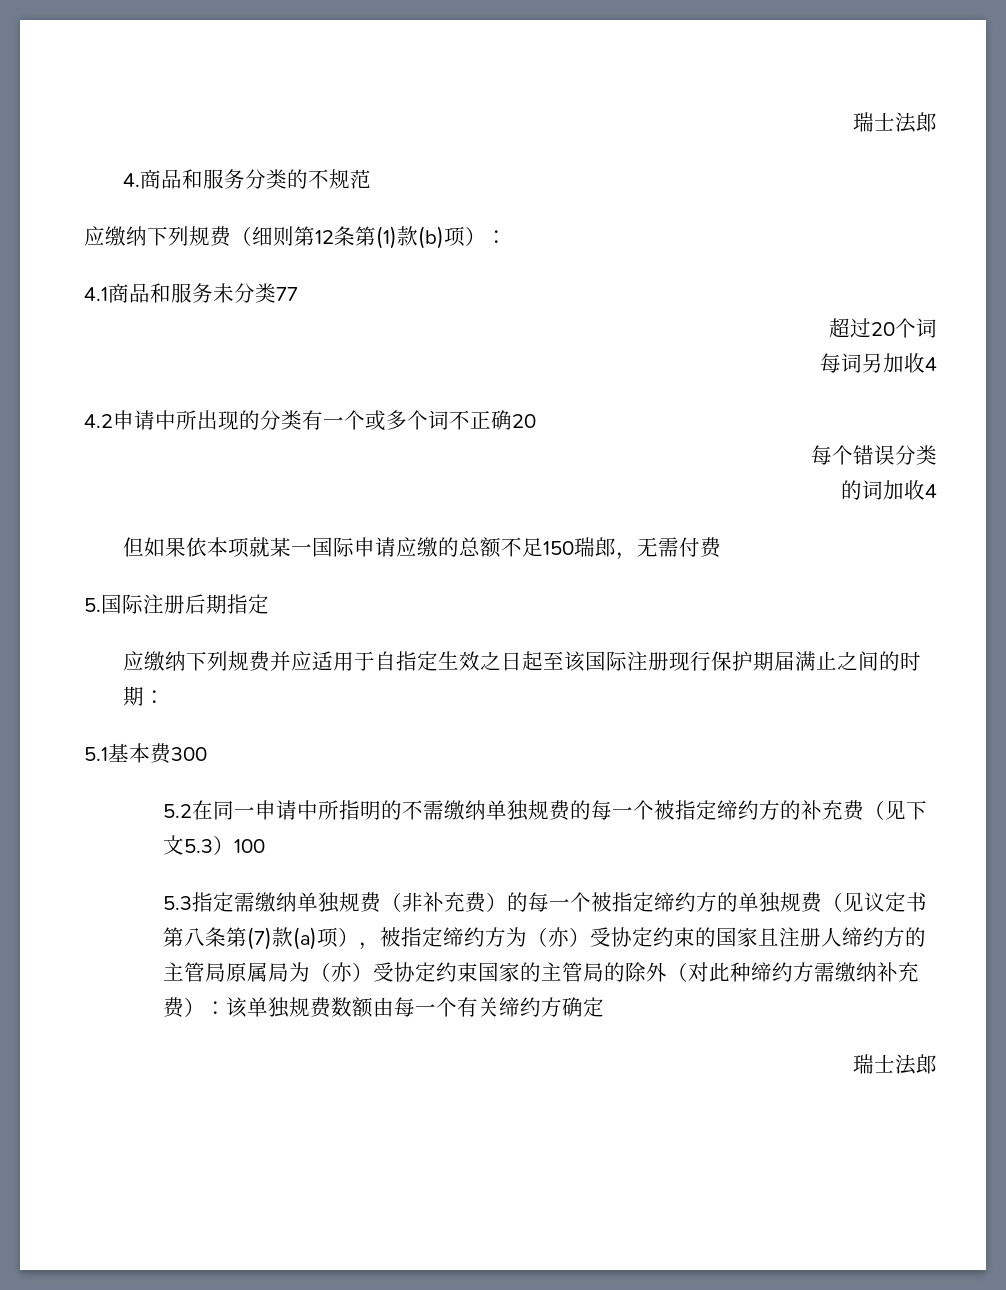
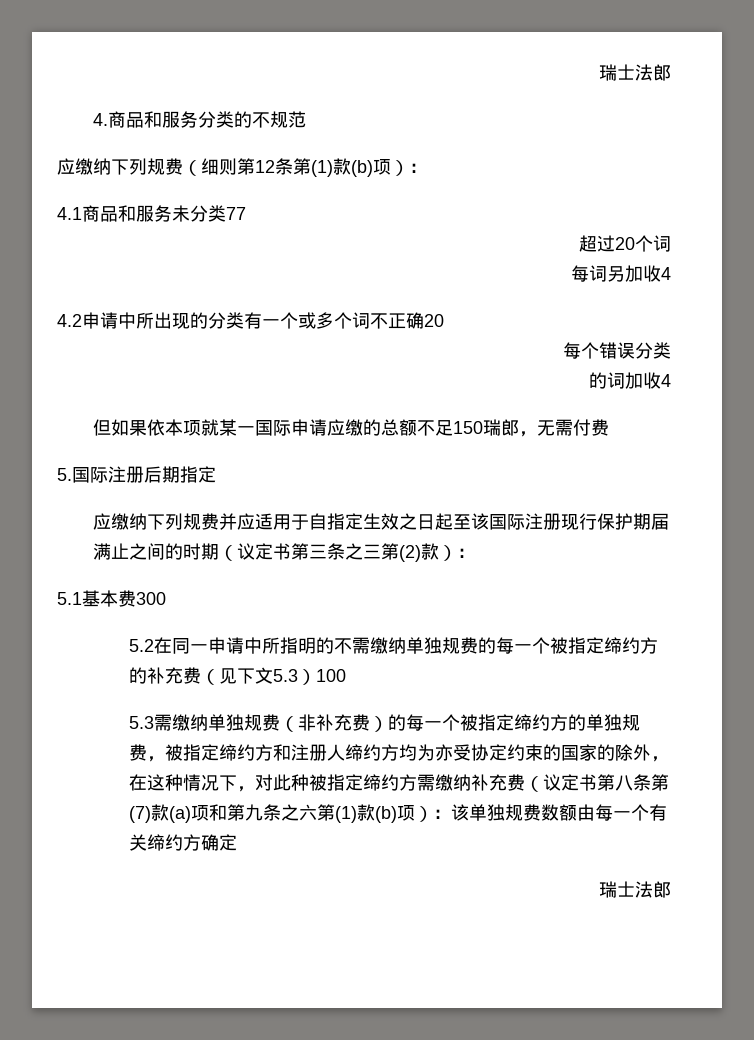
(145, 696) none -> [218,543,457,562] （议定书第三条之三第(2)款）
[191,892,234,912] 指定 -> (154, 722) none
[821,892,864,912] （见 -> [146,744,669,762] [128,774,543,792] ，被指定缔约方和注册人缔约方均为亦受协定约束的国家的除外，在这种情况下，对此种被指定缔约方需缴纳补充费（
[337,927,926,950] [162,962,919,982] [162,997,184,1018] ），被指定缔约方为（亦）受协定约束的国家且注册人缔约方的主管局原属局为（亦）受协定约束国家的主管局的除外（对此种缔约方需缴纳补充费 -> [208,804,415,823] 和第九条之六第(1)款(b)项

